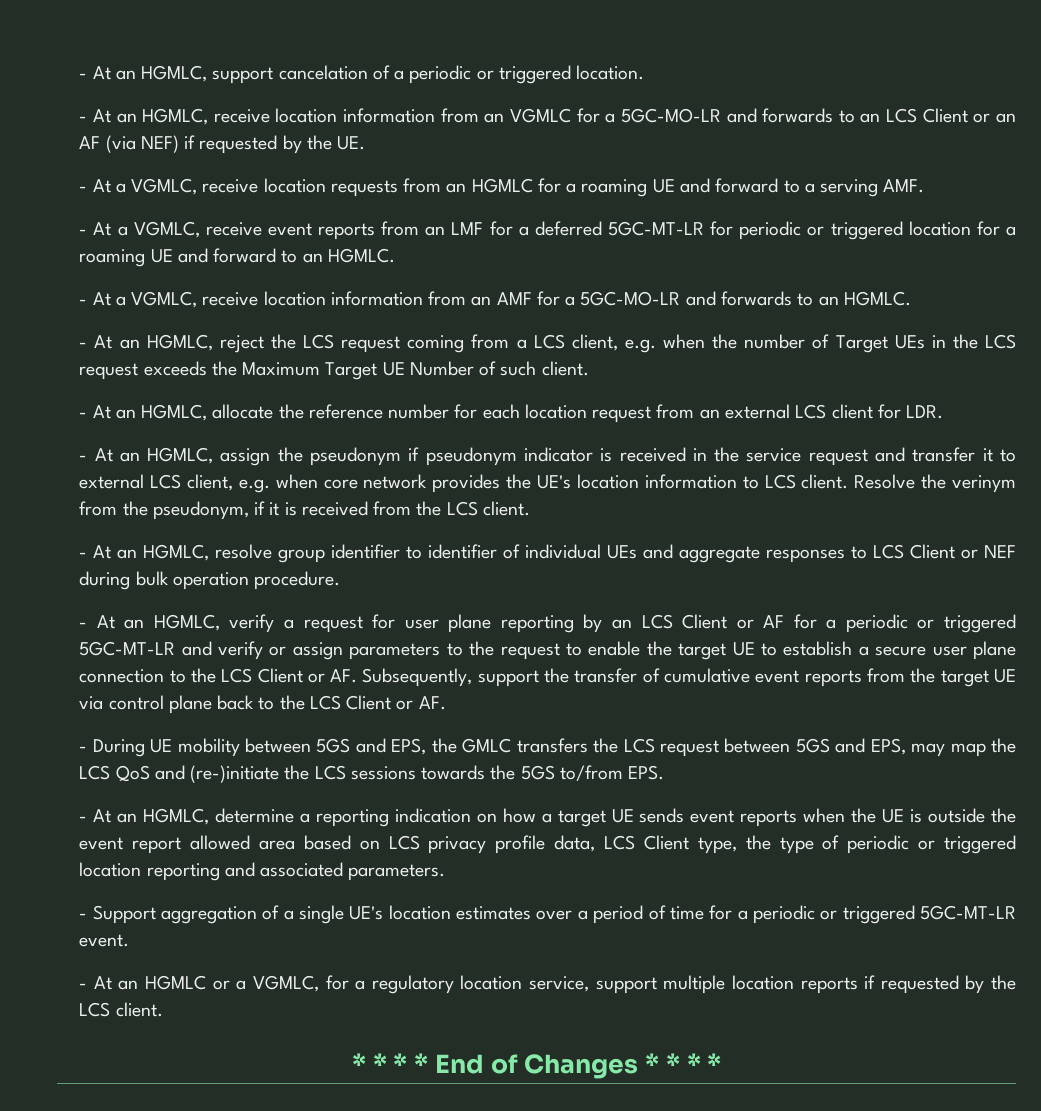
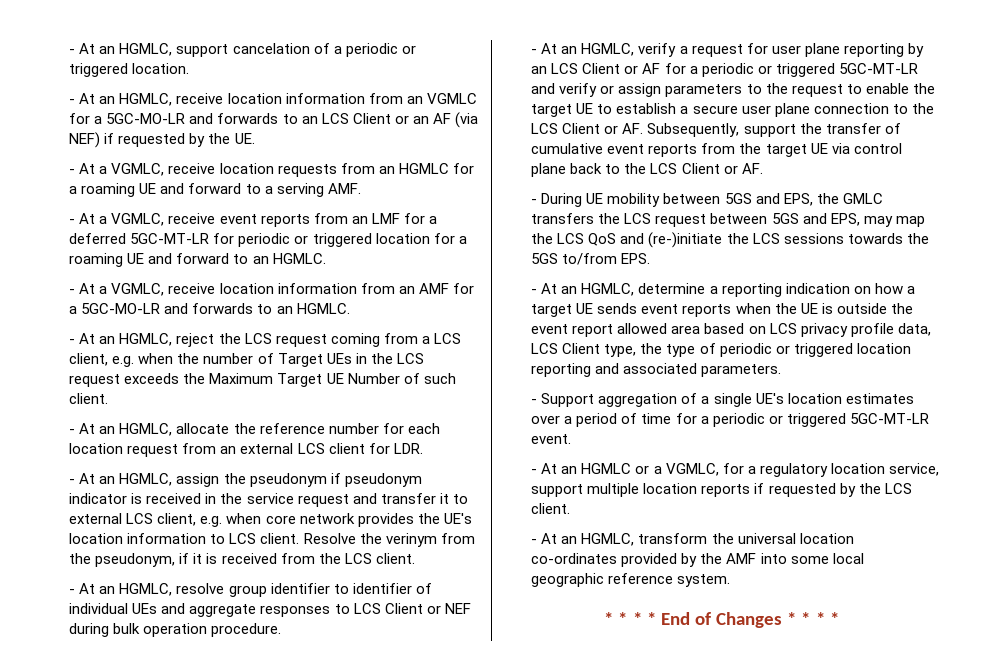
(163, 1009) none -> [531,533,854,546] [531,553,864,567] [531,573,731,587] // - At an HGMLC, transform the universal location co-ordinates provided by the AMF into some local geographic reference system.

